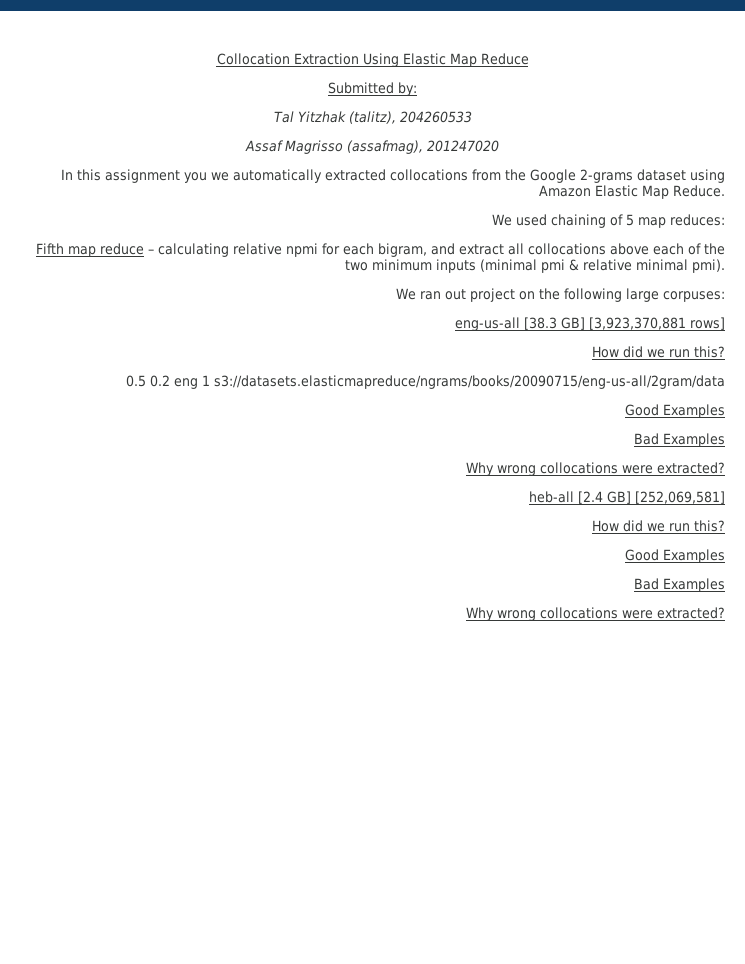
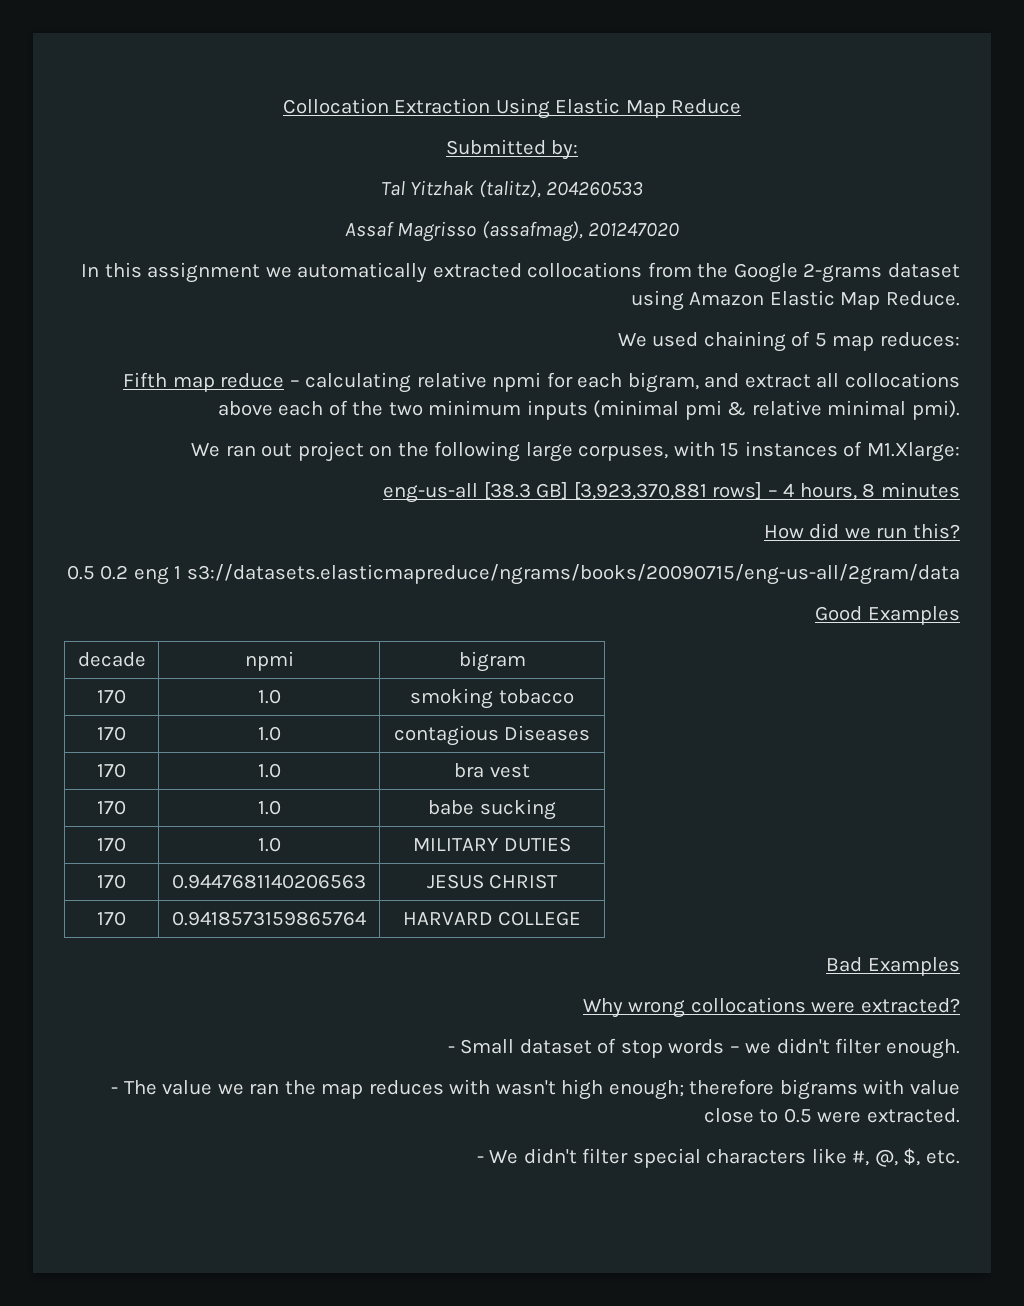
[184,172,207,183] you -> (261, 272) none
[663,291,725,302] corpuses: -> [578,441,960,462] corpuses, with 15 instances of M1.Xlarge:
(725, 323) none -> [767,482,960,500] – 4 hours, 8 minutes
(725, 411) none -> [77,652,146,667] [244,651,294,671] [458,651,526,672] [97,689,126,704] [257,689,281,704] [410,688,574,709] [97,726,126,741] [257,726,281,741] [393,725,591,746] [97,763,126,778] [257,763,281,778] [454,763,530,778] [97,800,126,815] [257,800,281,815] [428,799,556,820] [97,837,126,852] [257,837,281,852] [413,837,571,852] [97,874,126,889] [172,874,366,889] [426,874,559,889] [97,911,126,926] [172,911,366,926] [402,911,582,926] // decade | npmi | bigram // 170 | 1.0 | smoking tobacco // 170 | 1.0 | contagious Diseases // 170 | 1.0 | bra vest // 170 | 1.0 | babe sucking // 170 | 1.0 | MILITARY DUTIES // 170 | 0.9447681140206563 | JESUS CHRIST // 170 | 0.9418573159865764 | HARVARD COLLEGE
[529,491,725,504] [592,520,725,532] [625,549,725,563] [634,578,725,592] [466,607,725,621] heb-all [2.4 GB] [252,069,581] // How did we run this? // Good Examples // Bad Examples // Why wrong collocations were extracted? -> [447,1038,960,1059] [110,1079,960,1100] [703,1108,960,1123] [476,1148,960,1168] - Small dataset of stop words – we didn't filter enough. // - The value we ran the map reduces with wasn't high enough; therefore bigrams with value close to 0.5 were extracted. // - We didn't filter special characters like #, @, $, etc.

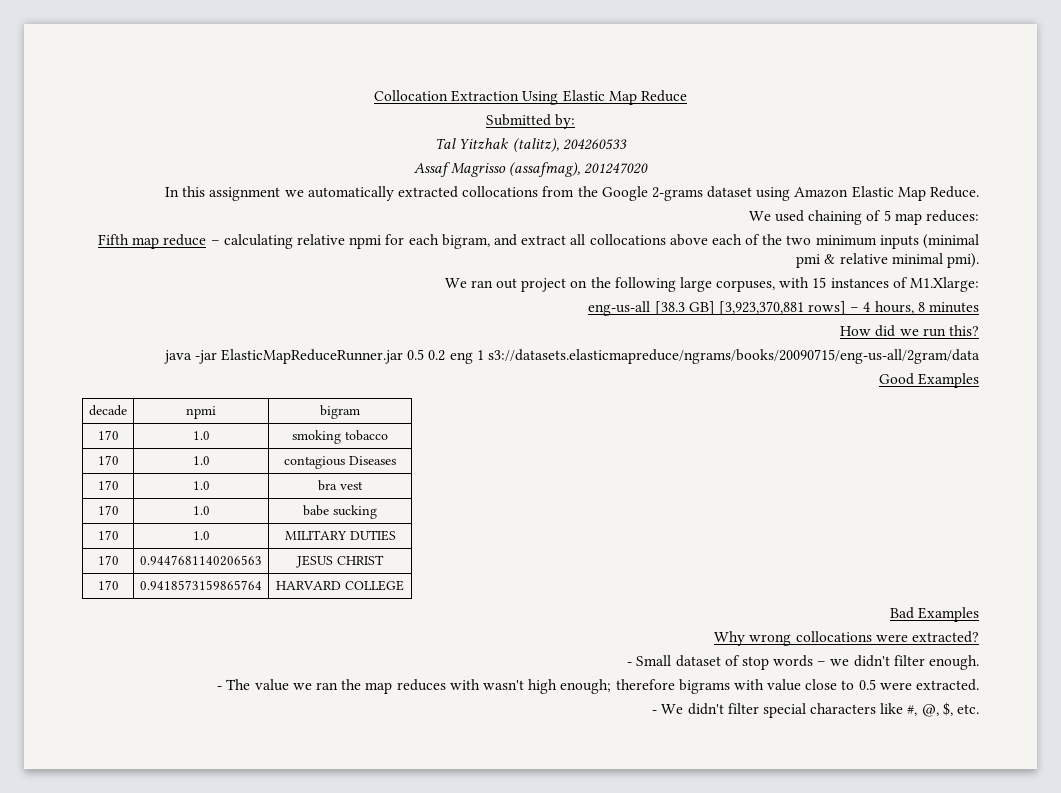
(960, 531) none -> [163,349,404,364] java -jar ElasticMapReduceRunner.jar

